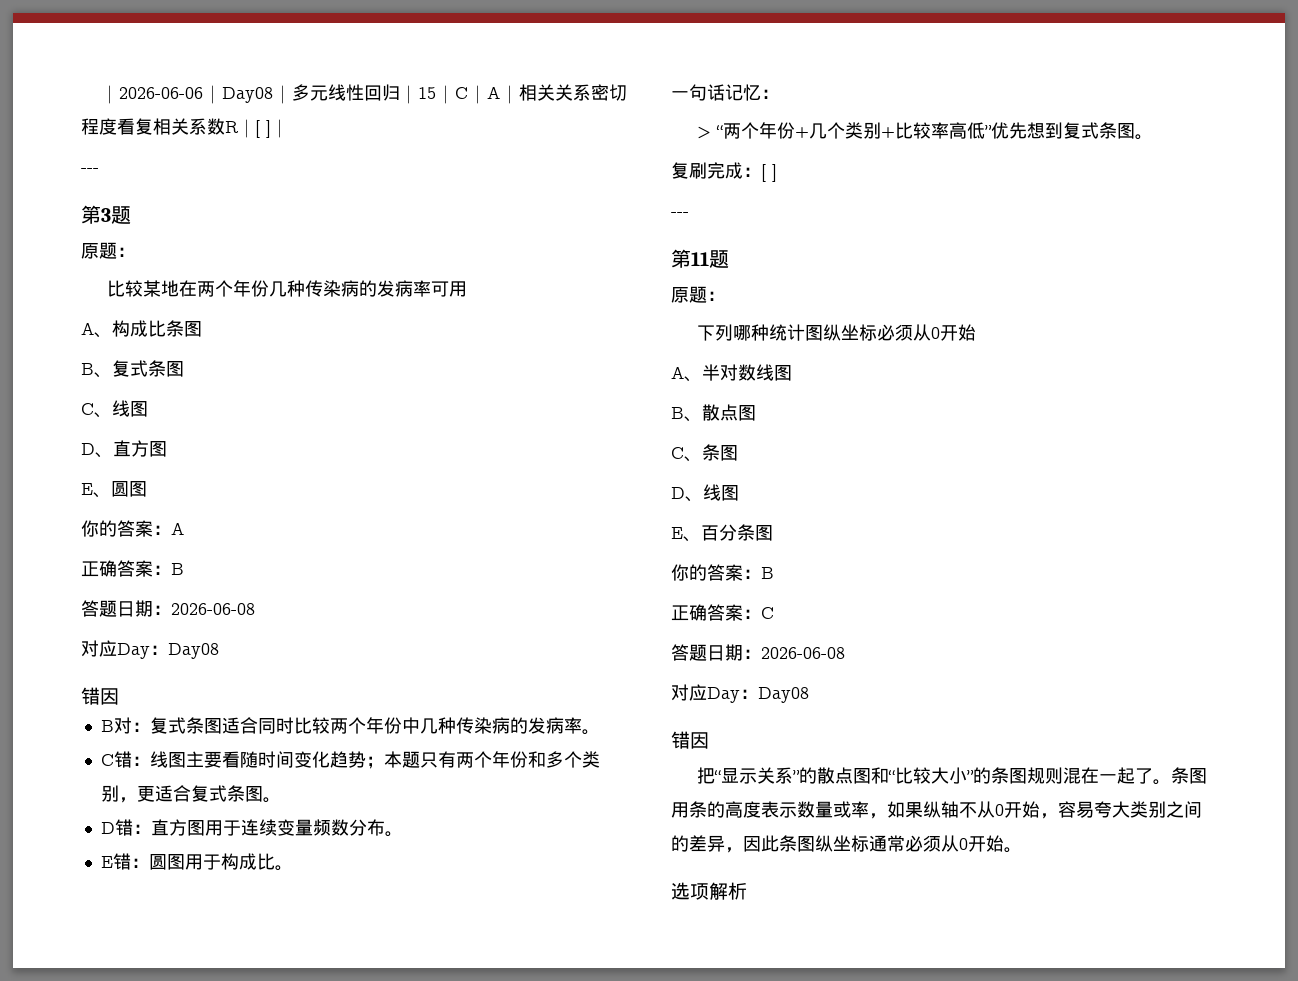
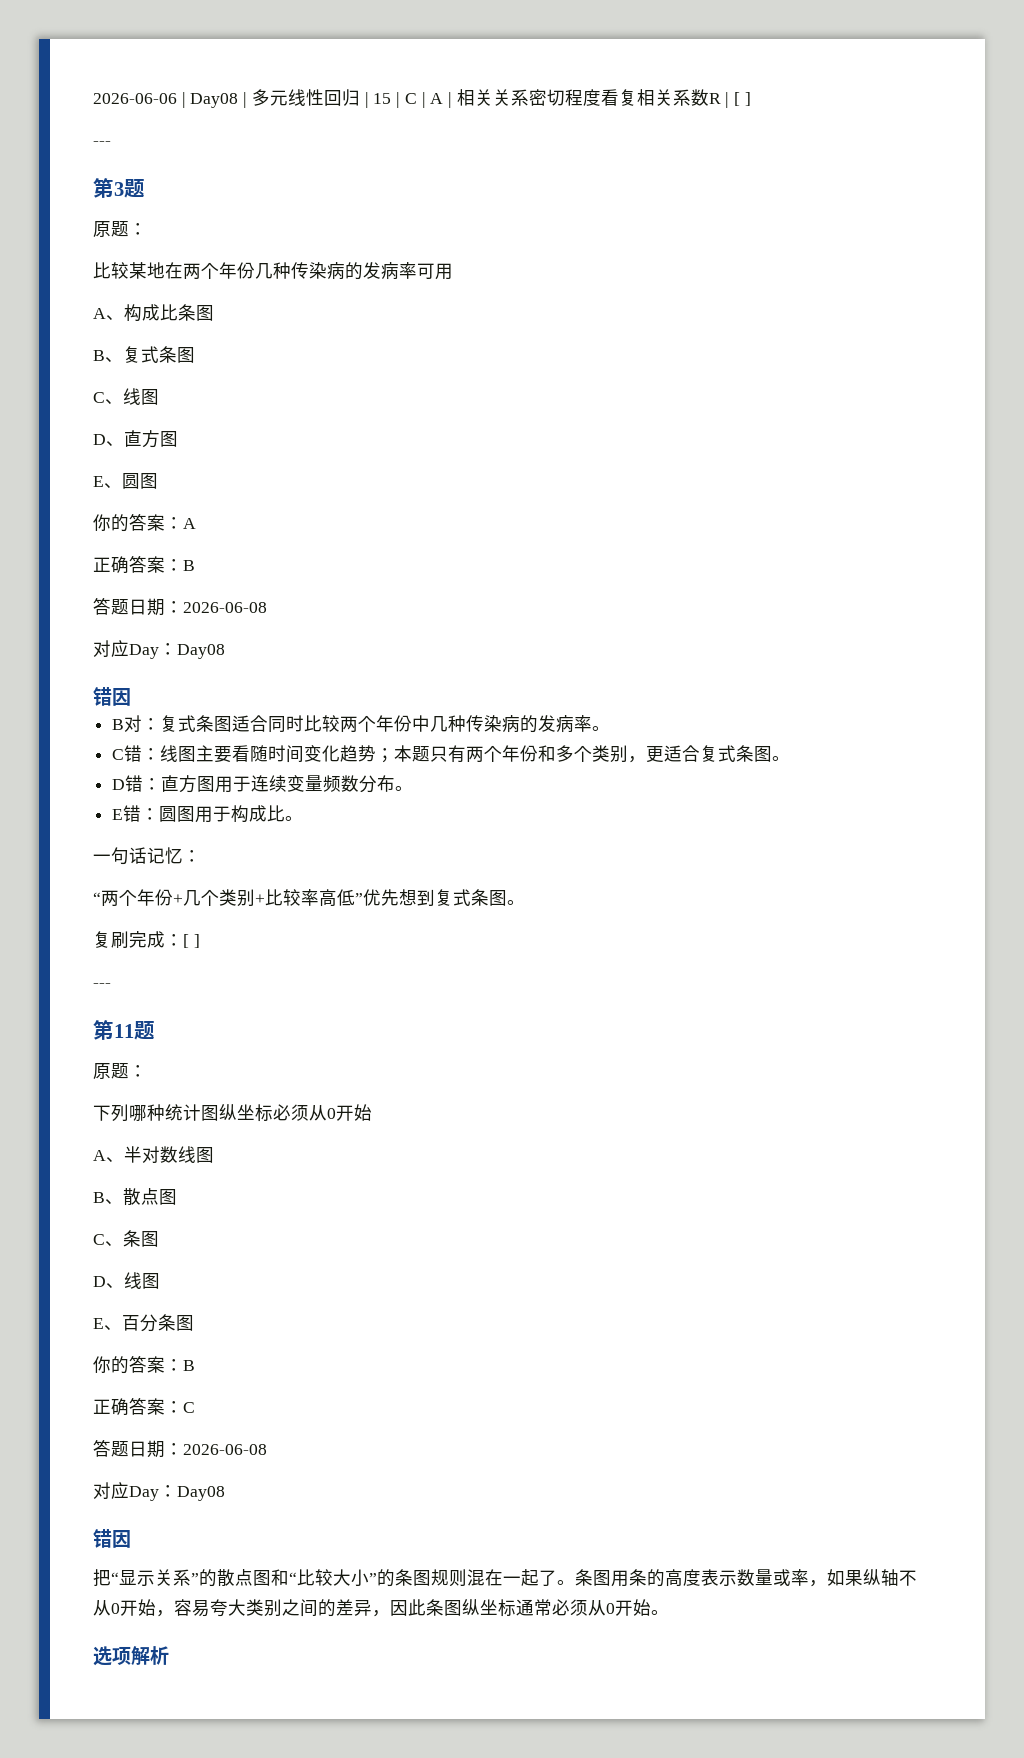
[106,85,112,104] | -> (93, 98) none
[277,119,282,138] | -> (751, 99) none
[696,126,711,139] > -> (201, 856) none

